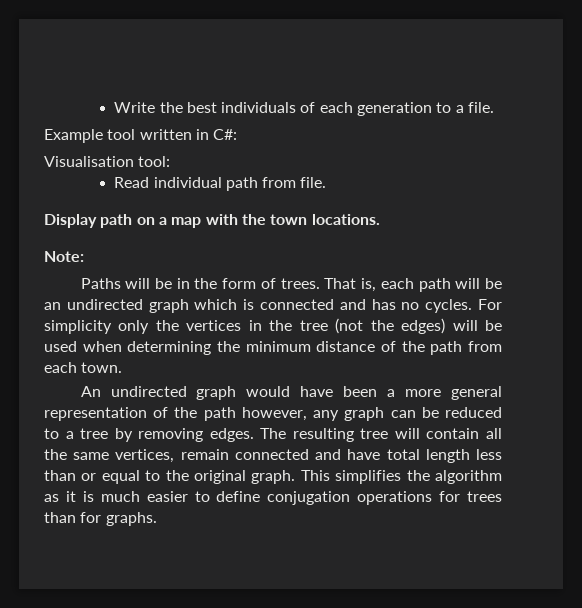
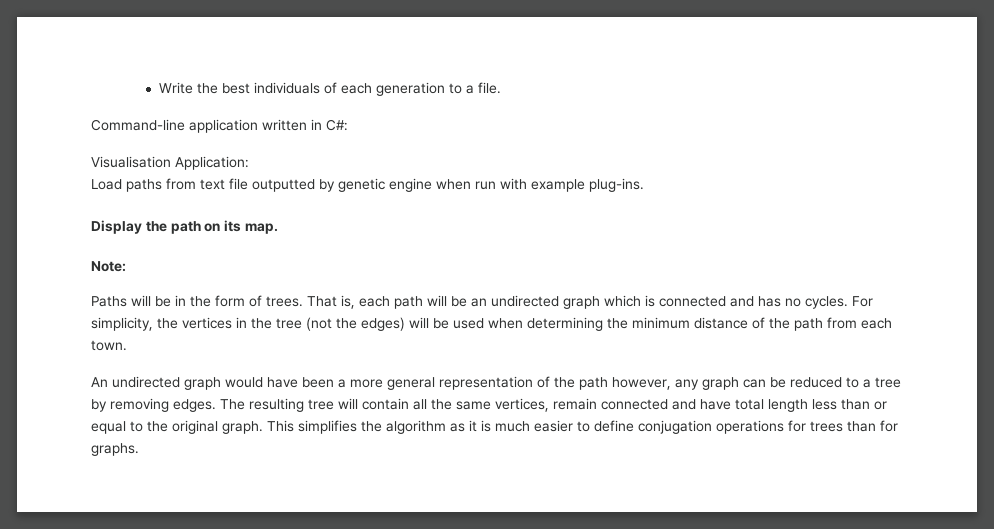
[44,129,136,143] Example tool -> [91,119,258,133] Command-line application
[138,156,171,167] [114,177,327,191] tool: // Read individual path from file. -> [175,156,249,170] [91,178,644,192] Application: // Load paths from text file outputted by genetic engine when run with example plug-ins.
(97, 221) none -> [145,221,167,232] the
[158,214,380,228] a map with the town locations. -> [224,220,278,234] its map.
[44,320,150,334] simplicity only -> [91,317,153,331] simplicity,

